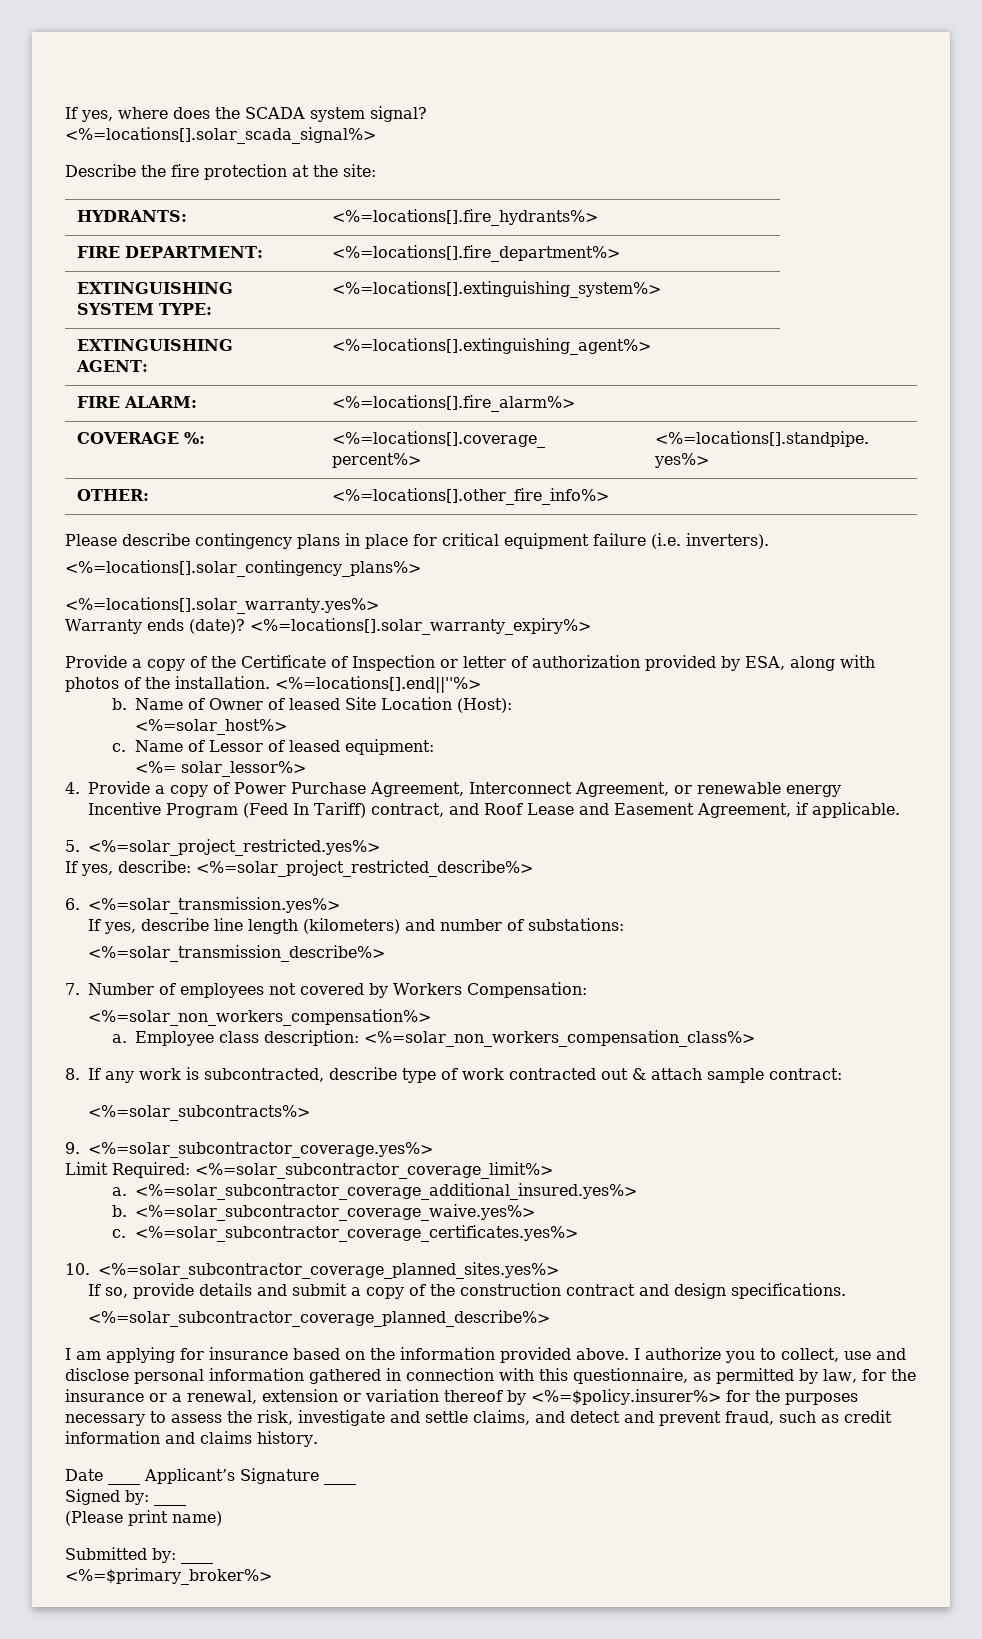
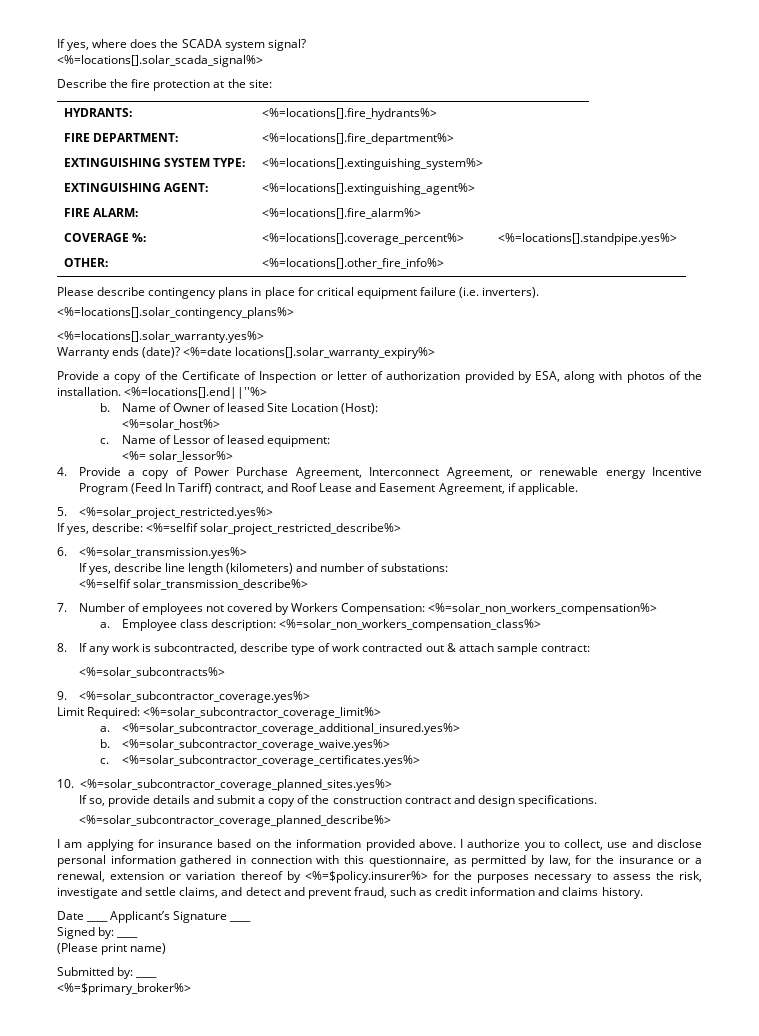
[249,618,591,635] <%=locations[].solar_warranty_expiry%> -> [183,347,436,359] <%=date locations[].solar_warranty_expiry%>
[196,860,533,877] <%=solar_project_restricted_describe%> -> [146,523,402,535] <%=selfif solar_project_restricted_describe%>
[88,945,386,962] <%=solar_transmission_describe%> -> [78,579,308,590] <%=selfif solar_transmission_describe%>
(588, 990) // -> (426, 609) none

